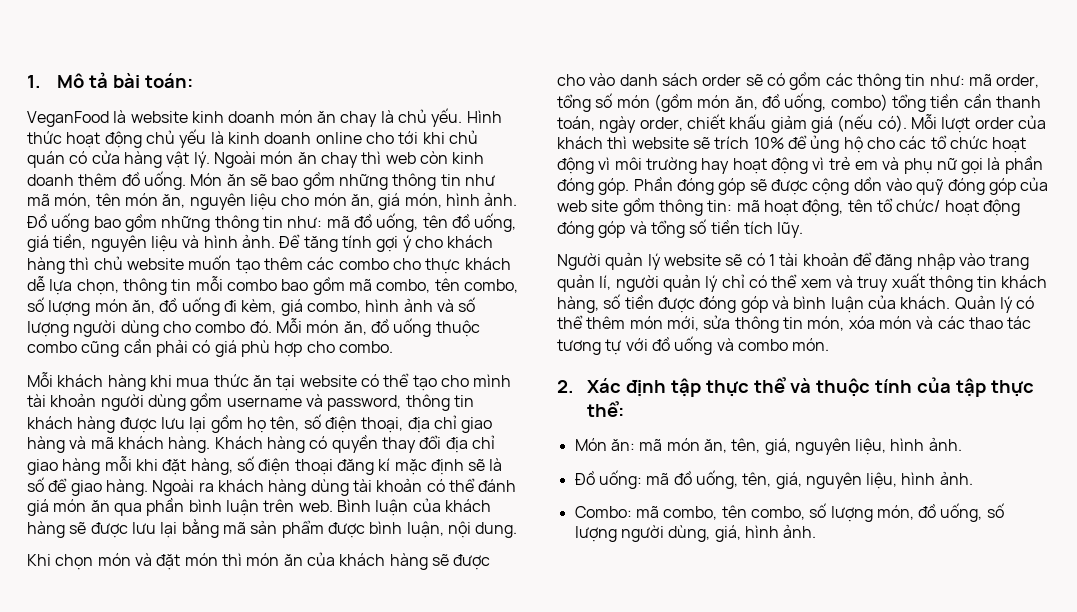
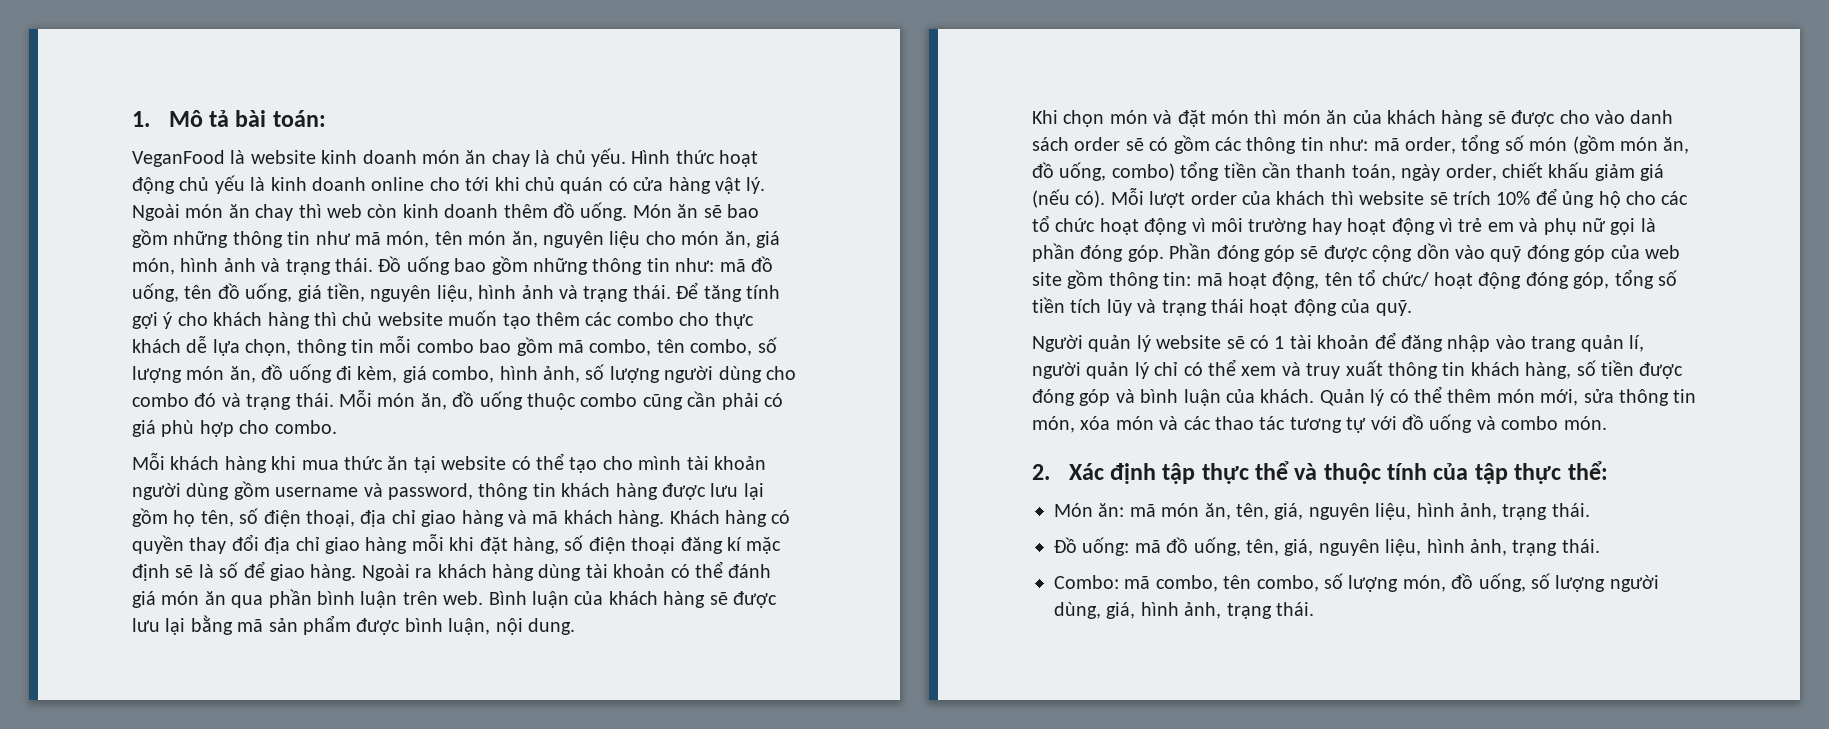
[484,192,518,206] ảnh. -> [223,258,373,275] ảnh và trạng thái.
[150,234,275,252] liệu và hình ảnh. -> [436,285,671,302] liệu, hình ảnh và trạng thái.
[403,298,454,312] ảnh và -> [543,366,580,383] ảnh,
[249,320,272,333] đó. -> [194,393,334,410] đó và trạng thái.
[598,221,647,238] góp và -> [1573,272,1610,289] góp,
[777,222,804,238] lũy. -> [1106,299,1412,316] lũy và trạng thái hoạt động của quỹ.
[928,437,962,451] ảnh. -> [1460,503,1590,520] ảnh, trạng thái.
[939,471,973,485] ảnh. -> [1470,539,1600,556] ảnh, trạng thái.
[783,524,817,538] ảnh. -> [1184,602,1314,619] ảnh, trạng thái.

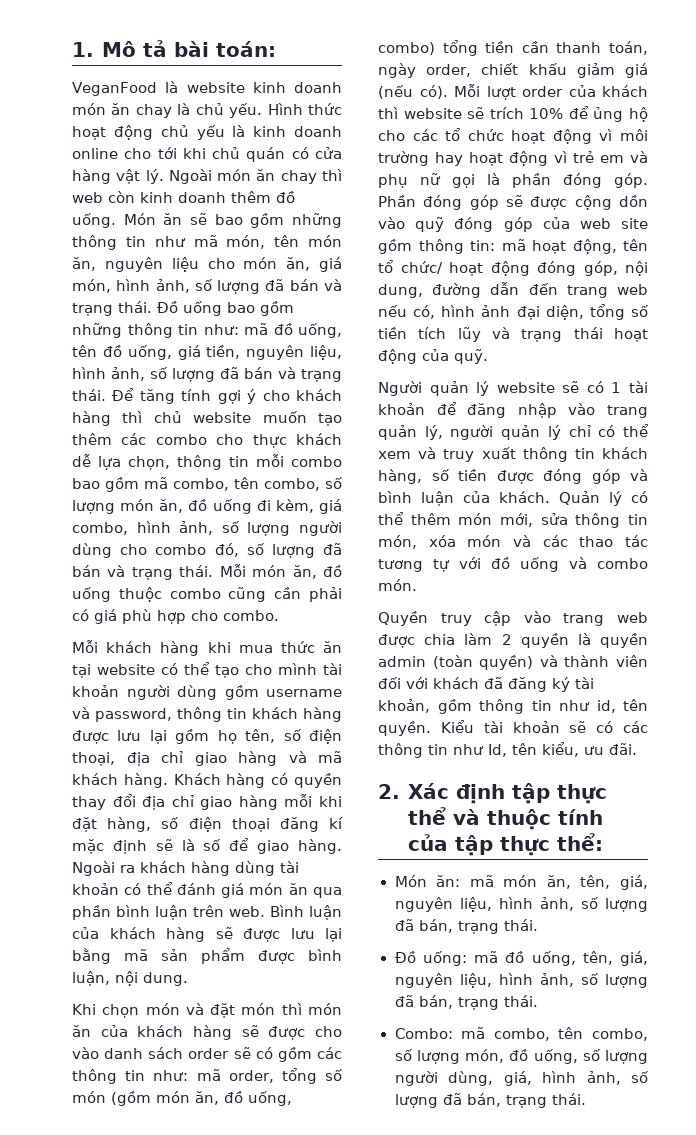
[223,258,256,272] ảnh -> [155,279,319,294] ảnh, số lượng đã bán
[521,285,554,299] ảnh -> [111,367,273,382] ảnh, số lượng đã bán
[194,393,217,407] đó -> [214,543,342,558] [72,565,101,577] đó, số lượng đã bán
(1610, 280) none -> [625,261,648,276] [378,282,648,298] [378,305,584,320] nội dung, đường dẫn đến trang web nếu có, hình ảnh đại diện,
[1628,335,1644,352] lí, -> [424,425,443,440] lý,
(1607, 423) none -> [378,611,648,626] [378,633,648,648] [378,655,648,670] [378,677,594,692] [378,699,648,714] [378,720,648,736] [378,742,637,758] // Quyền truy cập vào trang web được chia làm 2 quyền là quyền admin (toàn quyền) và thành viên đối với khách đã đăng ký tài khoản, gồm thông tin như id, tên quyền. Kiểu tài khoản sẽ có các thông tin như Id, tên kiểu, ưu đãi.
(1497, 511) none -> [580,897,648,912] [394,919,453,933] số lượng đã bán,
(1507, 547) none -> [580,973,648,988] [394,995,453,1009] số lượng đã bán,
(1222, 610) none -> [631,1071,648,1083] [394,1093,501,1108] số lượng đã bán,

